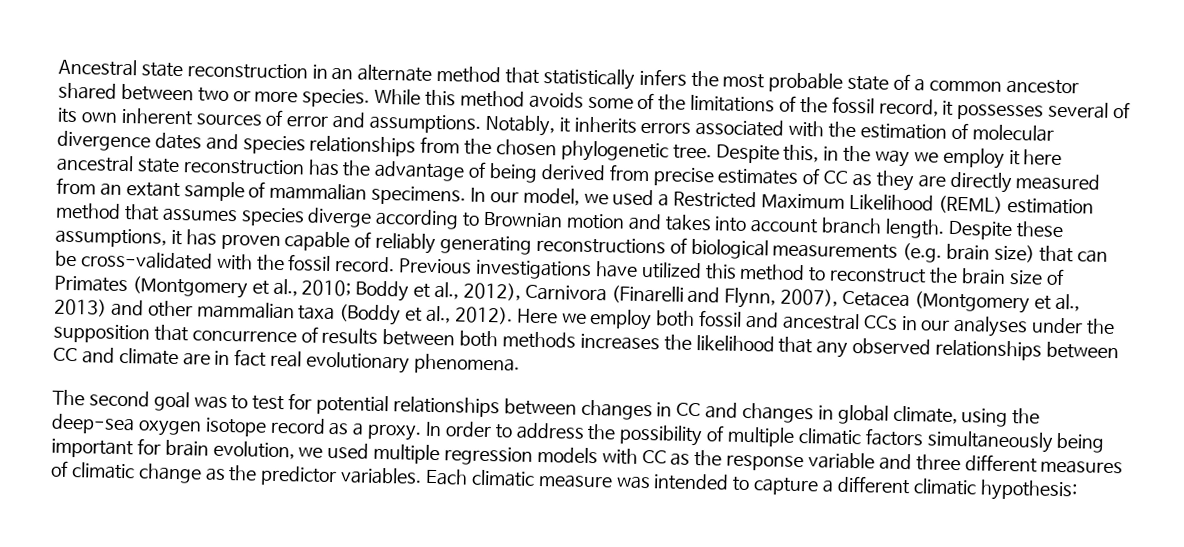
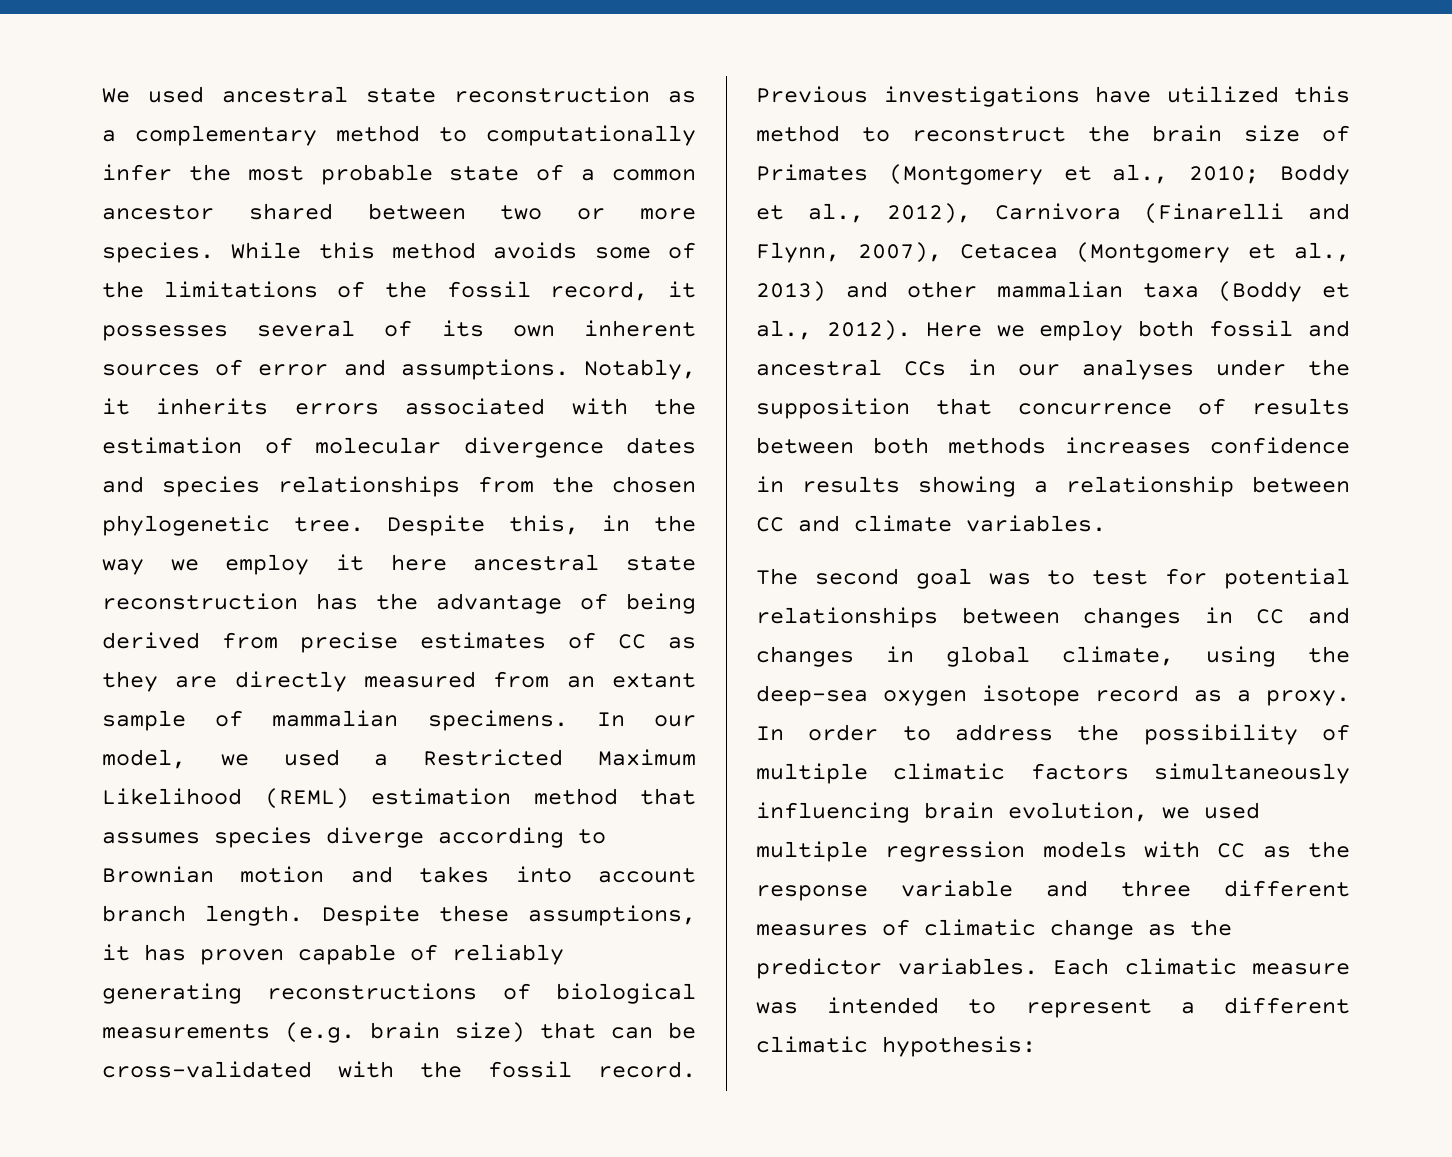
[58,58,687,90] Ancestral state reconstruction in an alternate method that statistically infers -> [102,86,696,103] [102,125,696,146] [102,164,172,181] We used ancestral state reconstruction as a complementary method to computationally infer
[663,334,1119,361] [53,347,520,375] the likelihood that any observed relationships between CC and climate are in fact real evolutionary phenomena. -> [1210,437,1350,454] [756,476,1350,497] [756,515,1106,532] confidence in results showing a relationship between CC and climate variables.
[1056,432,1106,453] [51,438,161,459] being important for -> [756,802,910,823] influencing
[753,477,820,496] capture -> [1025,999,1152,1018] represent

